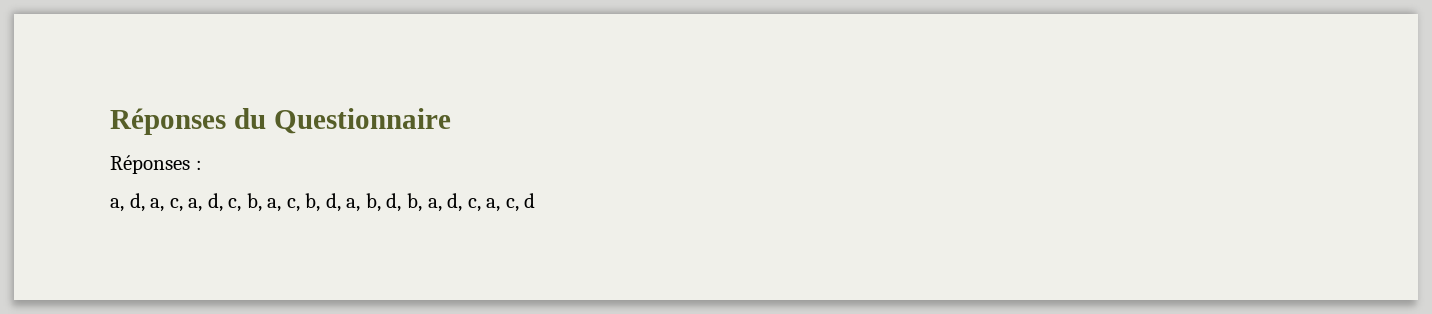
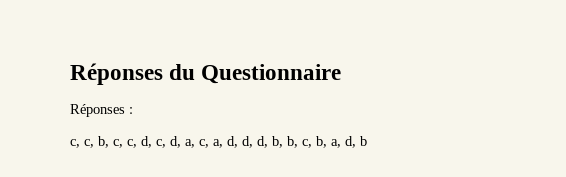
[110,198,124,212] a, -> [70,136,166,148] c, c, b, c, c, d, c,
[228,193,536,212] c, b, a, c, b, d, a, b, d, b, a, d, c, a, c, d -> [242,136,367,148] d, d, b, b, c, b, a, d, b

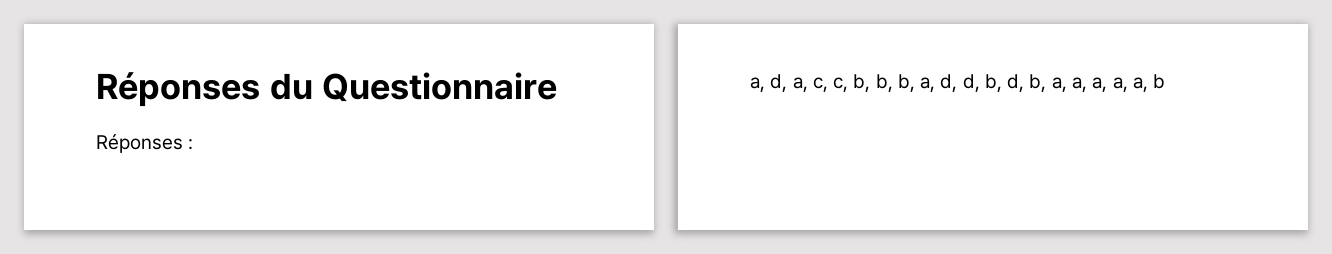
[70,136,209,148] c, c, b, c, c, d, c, d, a, c, -> [750,74,915,92] a, d, a, c, c, b, b, b,
[257,136,356,148] d, b, b, c, b, a, d, -> [984,74,1148,92] b, d, b, a, a, a, a, a,

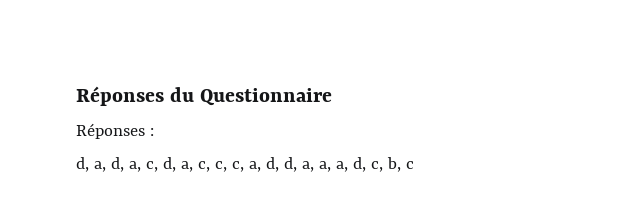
(194, 144) none -> [76,157,89,172] d,
[833,74,1166,92] c, b, b, b, a, d, d, b, d, b, a, a, a, a, a, b -> [162,157,414,172] d, a, c, c, c, a, d, d, a, a, a, d, c, b, c

